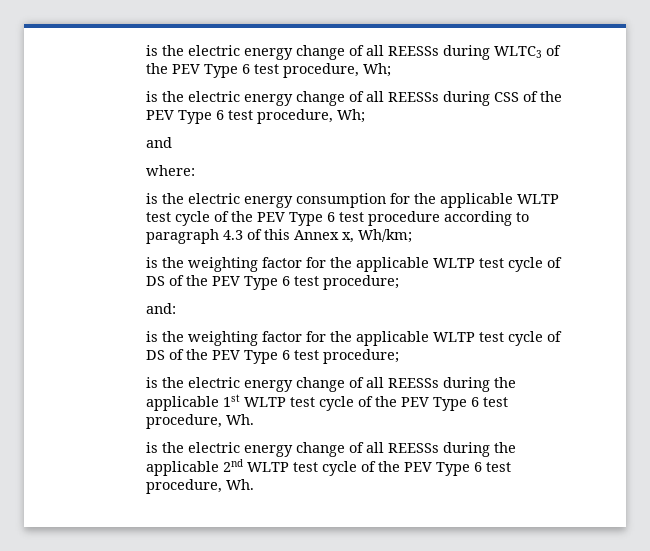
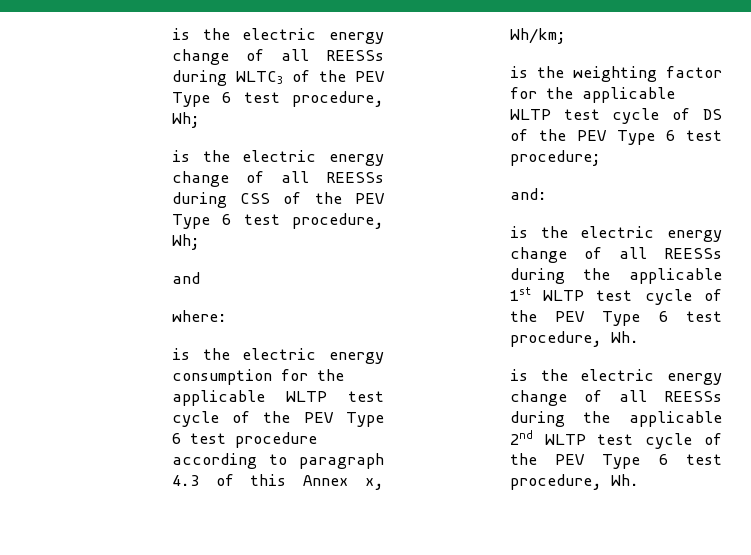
[145,331,562,346] [145,349,399,364] // is the weighting factor for the applicable WLTP test cycle of DS of the PEV Type 6 test procedure; -> (547, 194) none

